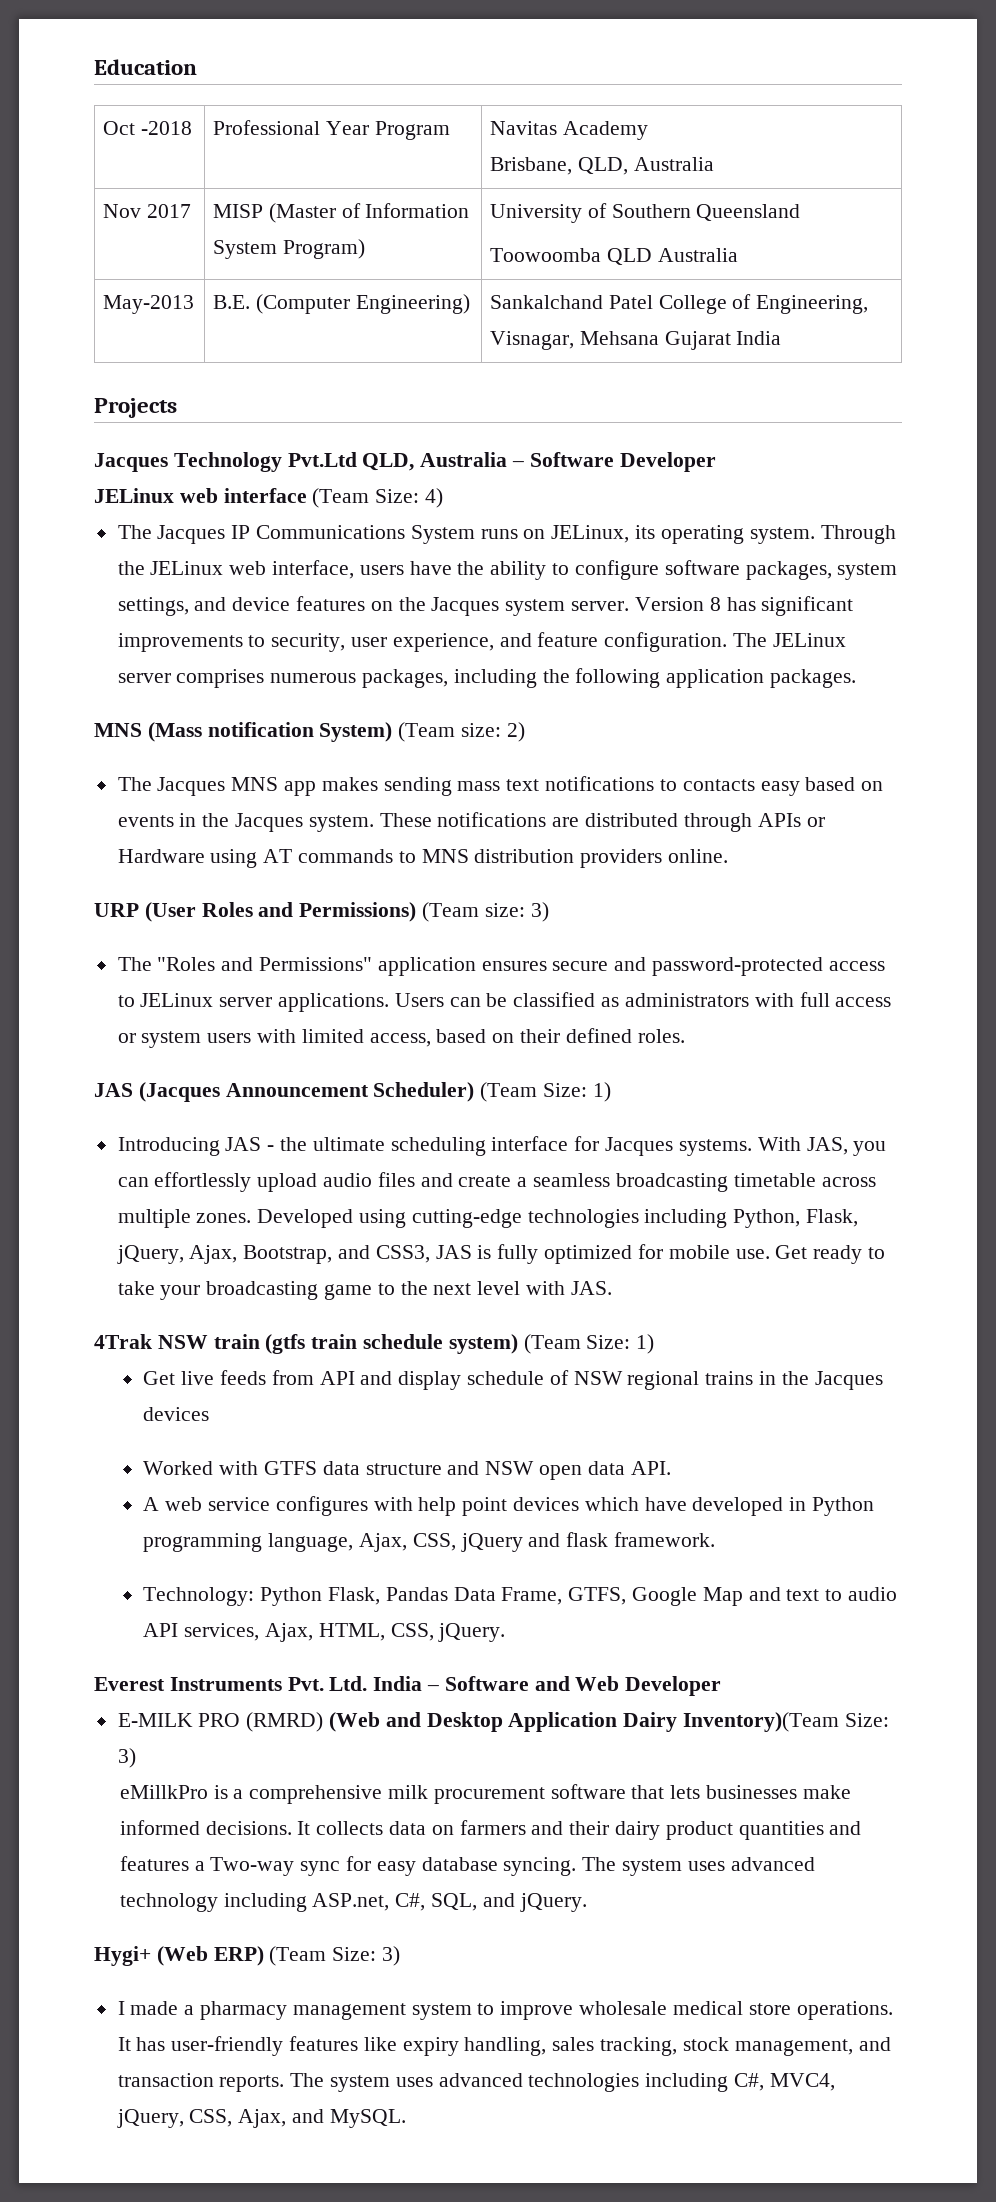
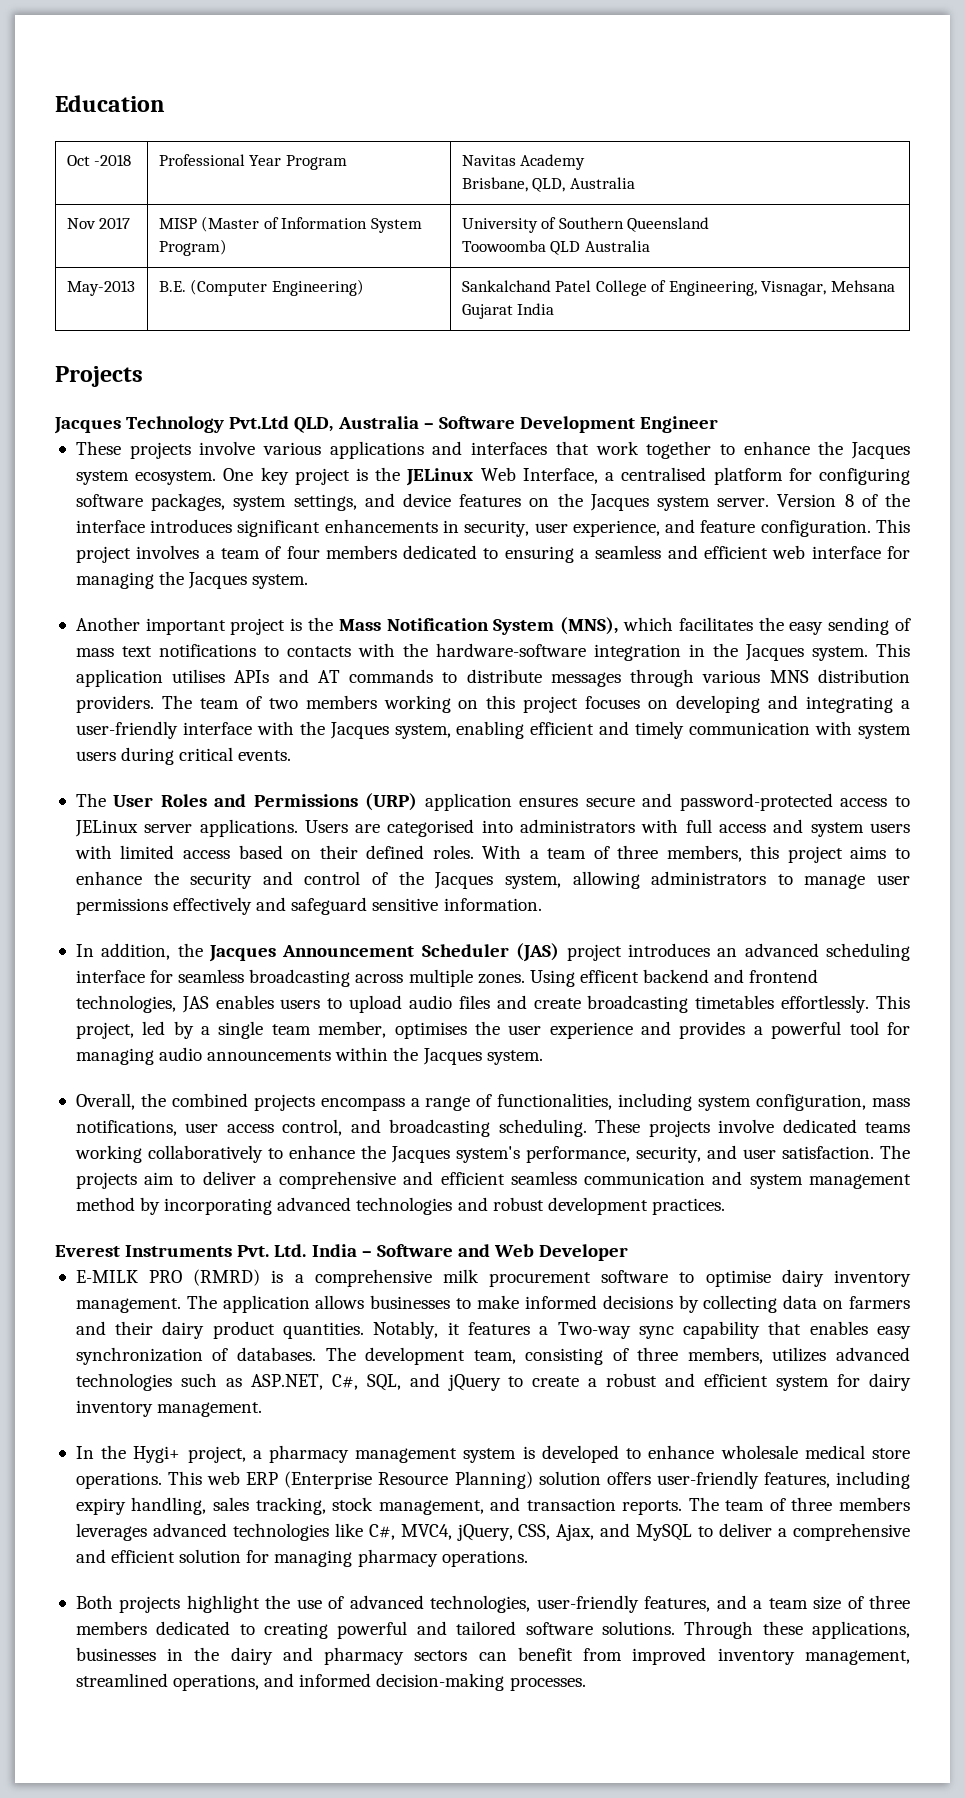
[619,452,716,472] [94,488,444,508] [117,525,896,544] [117,560,659,580] Developer // JELinux web interface (Team Size: 4) // The Jacques IP Communications System runs on JELinux, its operating system. Through the JELinux web interface, users have the ability to configure -> [519,416,719,433] [75,441,911,459] [75,467,910,486] Development Engineer // These projects involve various applications and interfaces that work together to enhance the Jacques system ecosystem. One key project is the JELinux Web Interface, a centralised platform for configuring
[726,596,854,616] [117,633,266,652] has significant improvements to -> [861,493,911,507] [75,519,460,537] of the interface introduces significant enhancements in
[733,633,846,647] [117,668,857,688] [94,722,525,742] [117,777,452,796] The JELinux server comprises numerous packages, including the following application packages. // MNS (Mass notification System) (Team size: 2) // The Jacques MNS app makes sending -> [876,519,910,533] [75,545,911,563] [75,571,309,589] [75,617,911,635] This project involves a team of four members dedicated to ensuring a seamless and efficient web interface for managing the Jacques system. // Another important project is the Mass Notification System (MNS), which facilitates the easy sending of
[760,777,884,796] [117,812,825,832] [117,849,729,868] [94,902,549,922] [117,957,373,971] easy based on events in the Jacques system. These notifications are distributed through APIs or Hardware using AT commands to MNS distribution providers online. // URP (User Roles and Permissions) (Team size: 3) // The "Roles and Permissions" -> [357,643,910,661] [75,669,910,687] [75,695,911,713] [75,721,911,739] [75,747,292,765] [75,793,418,811] with the hardware-software integration in the Jacques system. This application utilises APIs and AT commands to distribute messages through various MNS distribution providers. The team of two members working on this project focuses on developing and integrating a user-friendly interface with the Jacques system, enabling efficient and timely communication with system users during critical events. // The User Roles and Permissions (URP)
[449,992,620,1007] can be classified as -> [355,819,513,837] are categorised into
[117,1033,136,1043] or -> [773,819,804,833] and
[369,1033,431,1047] access, -> [182,850,230,859] access
[94,1082,611,1102] [117,1136,887,1156] [117,1172,252,1192] // JAS (Jacques Announcement Scheduler) (Team Size: 1) // Introducing JAS - the ultimate scheduling interface for Jacques systems. With JAS, you can effortlessly -> [482,845,910,863] [75,871,911,889] [75,897,542,915] [75,943,910,962] [75,969,819,987] [75,995,343,1013] With a team of three members, this project aims to enhance the security and control of the Jacques system, allowing administrators to manage user permissions effectively and safeguard sensitive information. // In addition, the Jacques Announcement Scheduler (JAS) project introduces an advanced scheduling interface for seamless broadcasting across multiple zones. Using efficent backend and frontend technologies, JAS enables users to
[517,1173,876,1192] [117,1209,859,1228] [116,1244,885,1264] [117,1281,612,1300] [94,1334,655,1354] [143,1370,883,1390] [143,1407,210,1421] [143,1461,671,1480] [143,1496,875,1516] [143,1532,716,1552] [143,1587,898,1606] [143,1623,506,1642] a seamless broadcasting timetable across multiple zones. Developed using cutting-edge technologies including Python, Flask, jQuery, Ajax, Bootstrap, and CSS3, JAS is fully optimized for mobile use. Get ready to take your broadcasting game to the next level with JAS. // 4Trak NSW train (gtfs train schedule system) (Team Size: 1) // Get live feeds from API and display schedule of NSW regional trains in the Jacques devices // Worked with GTFS data structure and NSW open data API. // A web service configures with help point devices which have developed in Python programming language, Ajax, CSS, jQuery and flask framework. // Technology: Python Flask, Pandas Data Frame, GTFS, Google Map and text to audio API services, Ajax, HTML, CSS, jQuery. -> [587,995,910,1013] [75,1021,911,1039] [75,1047,543,1065] [75,1093,910,1111] [75,1119,911,1137] [74,1145,910,1163] [75,1171,911,1189] [75,1197,725,1215] broadcasting timetables effortlessly. This project, led by a single team member, optimises the user experience and provides a powerful tool for managing audio announcements within the Jacques system. // Overall, the combined projects encompass a range of functionalities, including system configuration, mass notifications, user access control, and broadcasting scheduling. These projects involve dedicated teams working collaboratively to enhance the Jacques system's performance, security, and user satisfaction. The projects aim to deliver a comprehensive and efficient seamless communication and system management method by incorporating advanced technologies and robust development practices.
[329,1712,889,1732] [117,1748,136,1768] [119,1785,208,1799] (Web and Desktop Application Dairy Inventory)(Team Size: 3) // eMillkPro -> (261, 1277) none
[631,1785,851,1799] [119,1820,384,1835] that lets businesses make informed decisions. It collects -> [679,1269,911,1287] [75,1295,778,1313] to optimise dairy inventory management. The application allows businesses to make informed decisions by collecting
[738,1821,862,1840] quantities and -> [283,1321,460,1339] quantities. Notably, it
[345,1856,815,1876] [119,1893,587,1912] [94,1946,401,1966] [117,2001,893,2020] [117,2036,397,2056] for easy database syncing. The system uses advanced technology including ASP.net, C#, SQL, and jQuery. // Hygi+ (Web ERP) (Team Size: 3) // I made a pharmacy management system to improve wholesale medical store operations. It has user-friendly features like -> [683,1321,912,1339] [75,1347,910,1365] [75,1373,912,1391] [75,1400,263,1417] [75,1445,910,1463] [75,1471,911,1489] capability that enables easy synchronization of databases. The development team, consisting of three members, utilizes advanced technologies such as ASP.NET, C#, SQL, and jQuery to create a robust and efficient system for dairy inventory management. // In the Hygi+ project, a pharmacy management system is developed to enhance wholesale medical store operations. This web ERP (Enterprise Resource Planning) solution offers user-friendly features, including
[330,2073,729,2092] system uses advanced technologies including -> [725,1497,911,1511] [75,1523,363,1541] team of three members leverages advanced technologies like
[329,2109,406,2128] MySQL. -> [636,1523,911,1541] [75,1549,528,1567] [75,1595,911,1613] [75,1621,910,1639] [75,1647,910,1665] [75,1673,586,1691] MySQL to deliver a comprehensive and efficient solution for managing pharmacy operations. // Both projects highlight the use of advanced technologies, user-friendly features, and a team size of three members dedicated to creating powerful and tailored software solutions. Through these applications, businesses in the dairy and pharmacy sectors can benefit from improved inventory management, streamlined operations, and informed decision-making processes.

